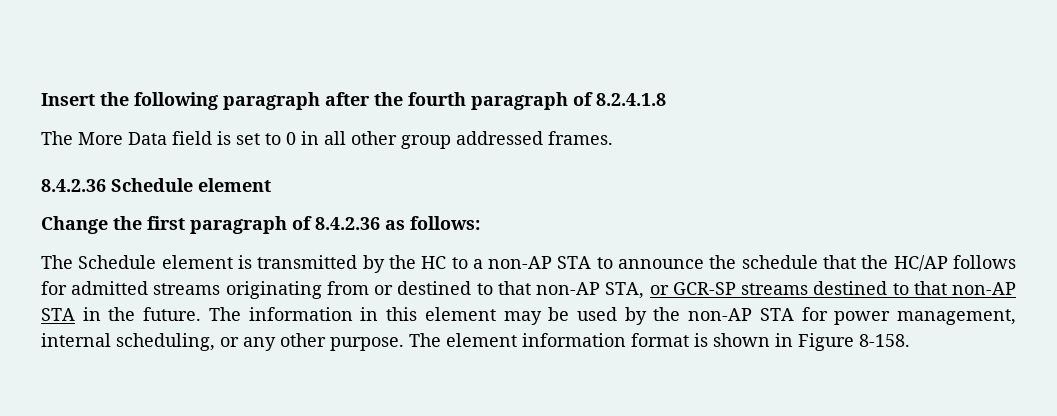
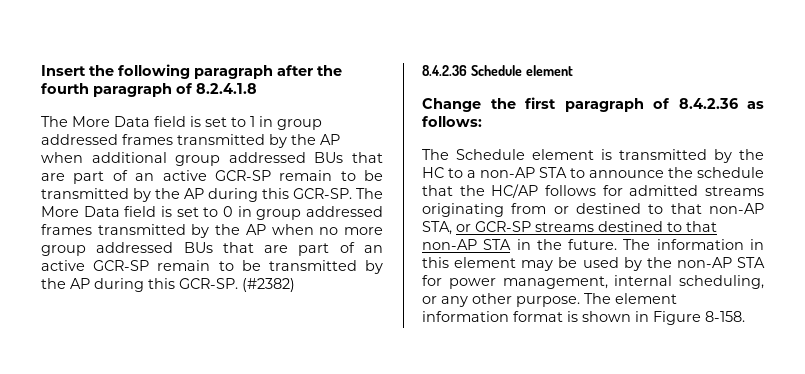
[286,131,613,149] 0 in all other group addressed frames. -> [250,116,322,130] [41,134,340,148] [41,152,383,166] [41,170,383,184] [41,188,383,202] [41,206,383,220] [41,224,384,238] [41,242,383,256] [41,260,383,274] [41,278,295,292] 1 in group addressed frames transmitted by the AP when additional group addressed BUs that are part of an active GCR-SP remain to be transmitted by the AP during this GCR-SP. The More Data field is set to 0 in group addressed frames transmitted by the AP when no more group addressed BUs that are part of an active GCR-SP remain to be transmitted by the AP during this GCR-SP. (#2382)

